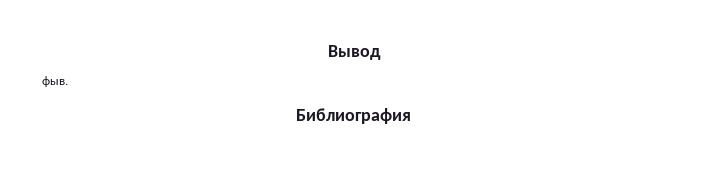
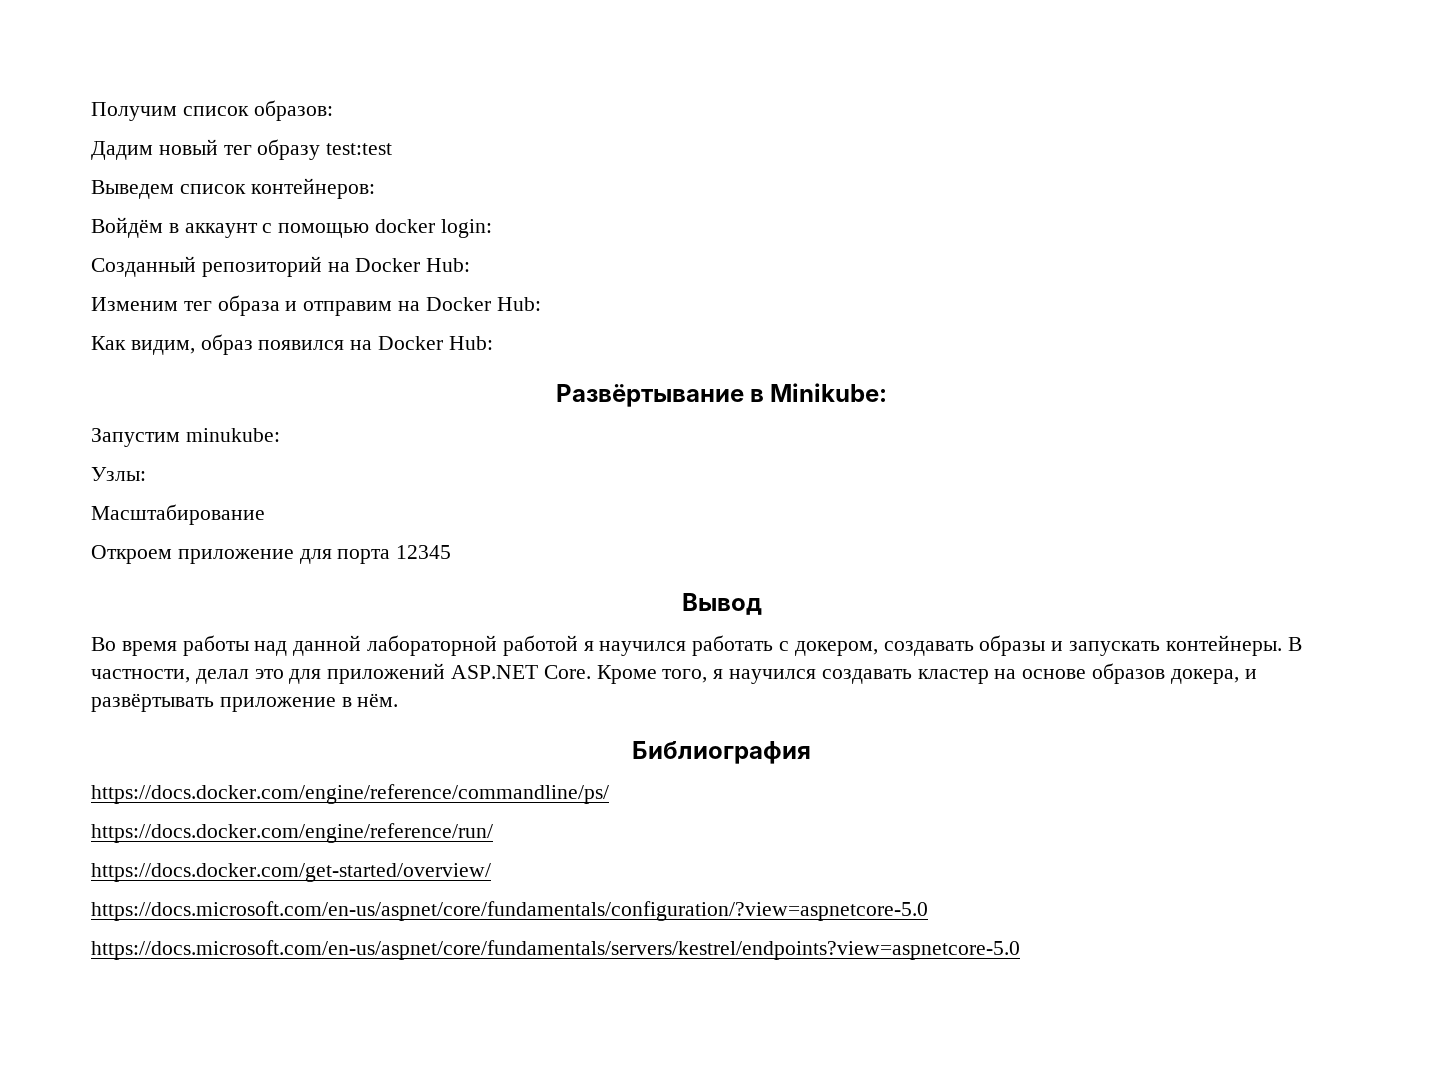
[327,45,381,60] [42,76,68,87] [296,108,411,124] Вывод // фыв. // Библиография -> [91,100,333,121] [91,139,393,160] [91,178,375,199] [91,217,492,238] [91,256,471,277] [91,295,541,316] [91,334,493,355] [555,383,888,407] [91,428,280,447] [91,467,146,481] [91,504,265,525] [91,545,452,564] [681,593,762,615] [91,635,1302,656] [91,663,1257,684] [91,693,399,712] [632,741,811,764] [91,784,609,804] [91,823,493,843] [91,863,491,882] [91,901,928,921] [91,940,1020,960] Получим список образов: // Дадим новый тег образу test:test // Выведем список контейнеров: // Войдём в аккаунт с помощью docker login: // Созданный репозиторий на Docker Hub: // Изменим тег образа и отправим на Docker Hub: // Как видим, образ появился на Docker Hub: // Развёртывание в Minikube: // Запустим minukube: // Узлы: // Масштабирование // Откроем приложение для порта 12345 // Вывод // Во время работы над данной лабораторной работой я научился работать с докером, создавать образы и запускать контейнеры. В частности, делал это для приложений ASP.NET Core. Кроме того, я научился создавать кластер на основе образов докера, и развёртывать приложение в нём. // Библиография // https://docs.docker.com/engine/reference/commandline/ps/ // https://docs.docker.com/engine/reference/run/ // https://docs.docker.com/get-started/overview/ // https://docs.microsoft.com/en-us/aspnet/core/fundamentals/configuration/?view=aspnetcore-5.0 // https://docs.microsoft.com/en-us/aspnet/core/fundamentals/servers/kestrel/endpoints?view=aspnetcore-5.0

